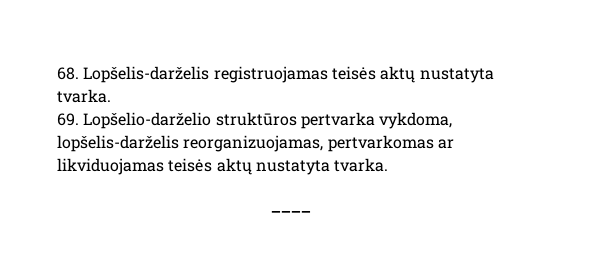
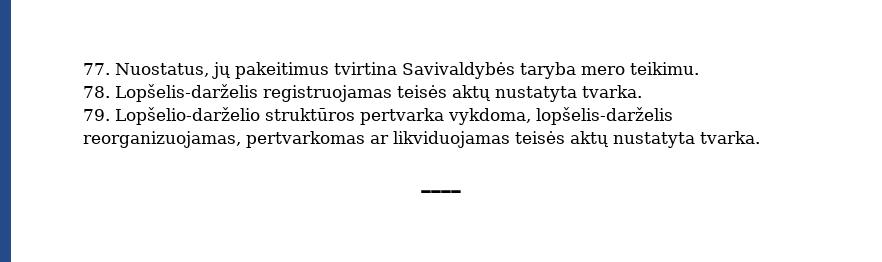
[57,67,79,80] 68. -> [83,62,699,79] [83,86,110,98] 77. Nuostatus, jų pakeitimus tvirtina Savivaldybės taryba mero teikimu. // 78.
[57,113,79,126] 69. -> [83,109,110,121] 79.

